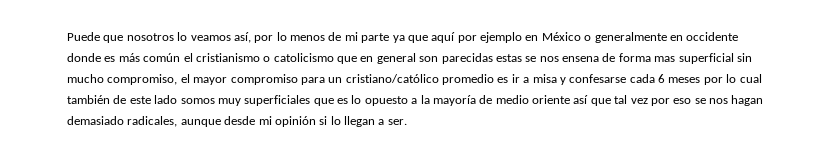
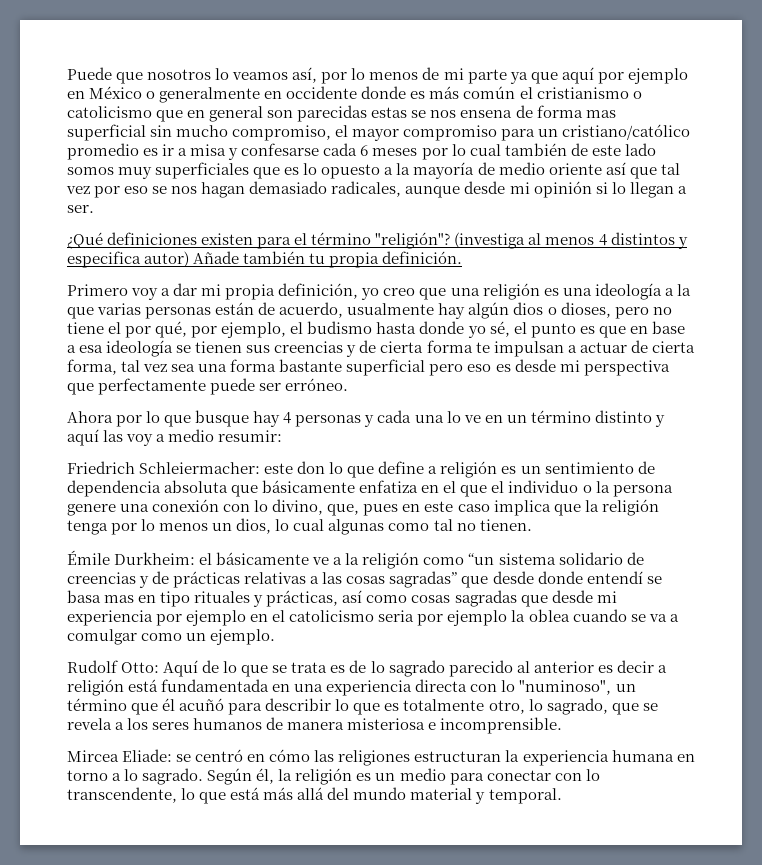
(407, 122) none -> [67,232,688,249] [67,251,463,268] [67,283,691,300] [67,302,672,319] [67,321,685,338] [67,340,695,357] [67,359,670,376] [67,378,349,395] [67,410,665,427] [67,429,283,446] [67,461,655,478] [67,480,673,497] [67,499,659,516] [67,518,532,535] [67,550,644,569] [67,571,662,588] [67,590,617,607] [67,609,679,626] [67,629,276,645] [67,660,667,677] [67,679,636,696] [67,698,658,715] [67,717,563,734] [67,749,695,766] [67,768,600,785] [67,787,562,804] // ¿Qué definiciones existen para el término "religión"? (investiga al menos 4 distintos y especifica autor) Añade también tu propia definición. // Primero voy a dar mi propia definición, yo creo que una religión es una ideología a la que varias personas están de acuerdo, usualmente hay algún dios o dioses, pero no tiene el por qué, por ejemplo, el budismo hasta donde yo sé, el punto es que en base a esa ideología se tienen sus creencias y de cierta forma te impulsan a actuar de cierta forma, tal vez sea una forma bastante superficial pero eso es desde mi perspectiva que perfectamente puede ser erróneo. // Ahora por lo que busque hay 4 personas y cada una lo ve en un término distinto y aquí las voy a medio resumir: // Friedrich Schleiermacher: este don lo que define a religión es un sentimiento de dependencia absoluta que básicamente enfatiza en el que el individuo o la persona genere una conexión con lo divino, que, pues en este caso implica que la religión tenga por lo menos un dios, lo cual algunas como tal no tienen. // Émile Durkheim: el básicamente ve a la religión como “un sistema solidario de creencias y de prácticas relativas a las cosas sagradas” que desde donde entendí se basa mas en tipo rituales y prácticas, así como cosas sagradas que desde mi experiencia por ejemplo en el catolicismo seria por ejemplo la oblea cuando se va a comulgar como un ejemplo. // Rudolf Otto: Aquí de lo que se trata es de lo sagrado parecido al anterior es decir a religión está fundamentada en una experiencia directa con lo "numinoso", un término que él acuñó para describir lo que es totalmente otro, lo sagrado, que se revela a los seres humanos de manera misteriosa e incomprensible. // Mircea Eliade: se centró en cómo las religiones estructuran la experiencia humana en torno a lo sagrado. Según él, la religión es un medio para conectar con lo transcendente, lo que está más allá del mundo material y temporal.

